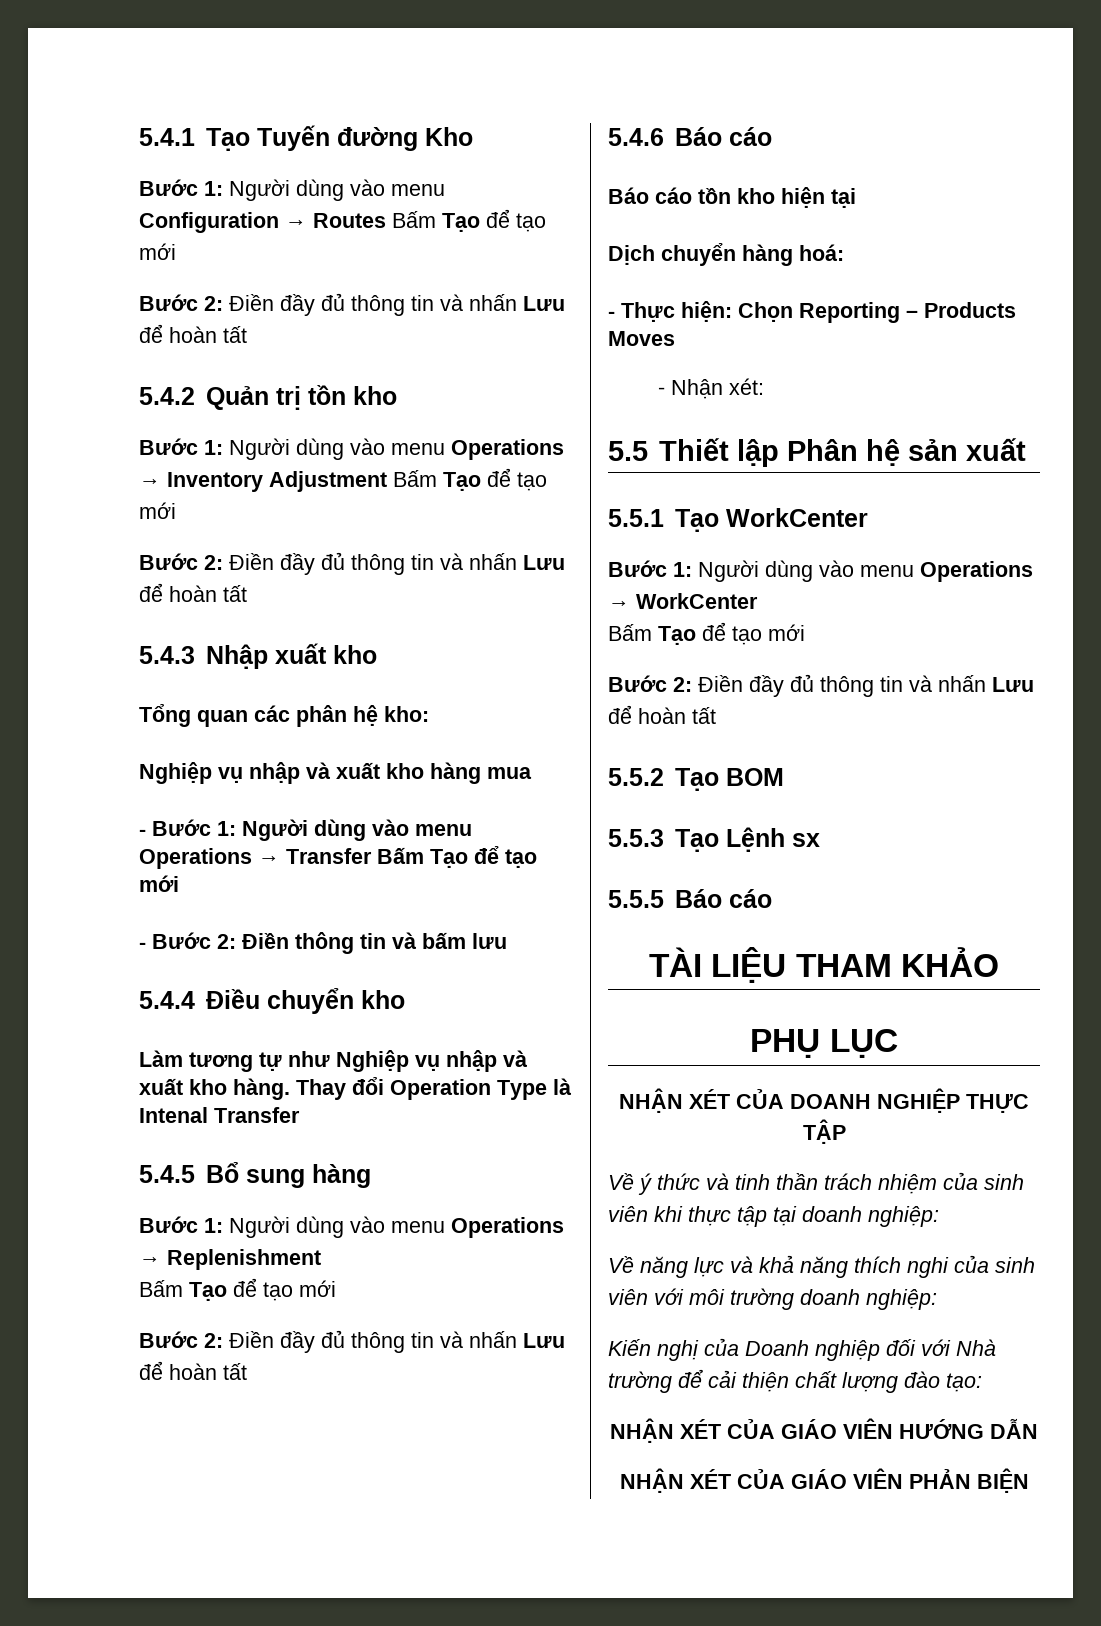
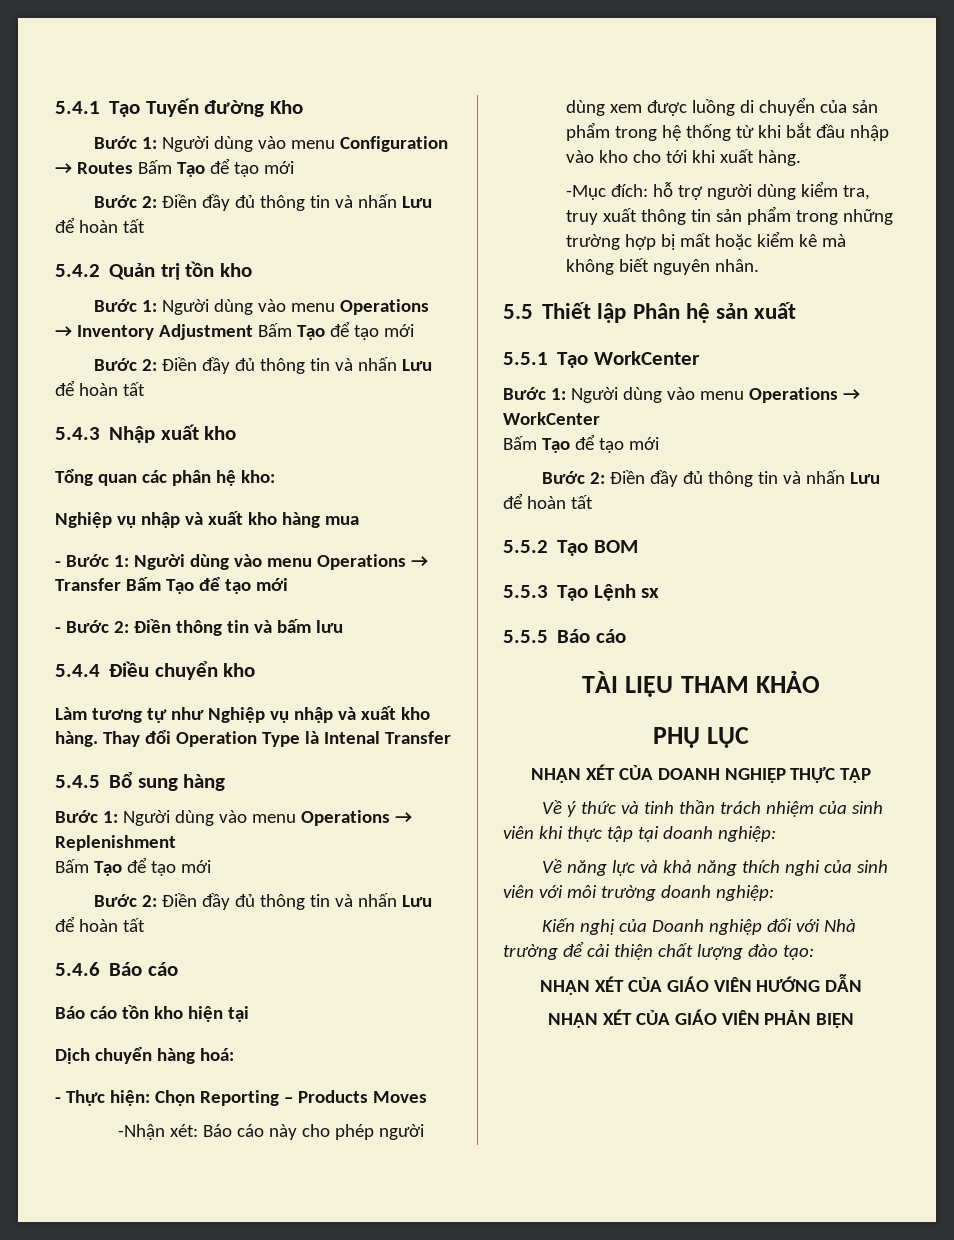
[658,379,724,399] - Nhận -> [118,1124,166,1140] -Nhận
(765, 386) none -> [203,1124,425,1140] [566,97,879,116] [566,122,890,141] [566,149,802,166] [566,181,871,200] [566,206,894,225] [566,231,847,250] [566,258,760,275] Báo cáo này cho phép người dùng xem được luồng di chuyển của sản phẩm trong hệ thống từ khi bắt đầu nhập vào kho cho tới khi xuất hàng. // -Mục đích: hỗ trợ người dùng kiểm tra, truy xuất thông tin sản phẩm trong những trường hợp bị mất hoặc kiểm kê mà không biết nguyên nhân.

